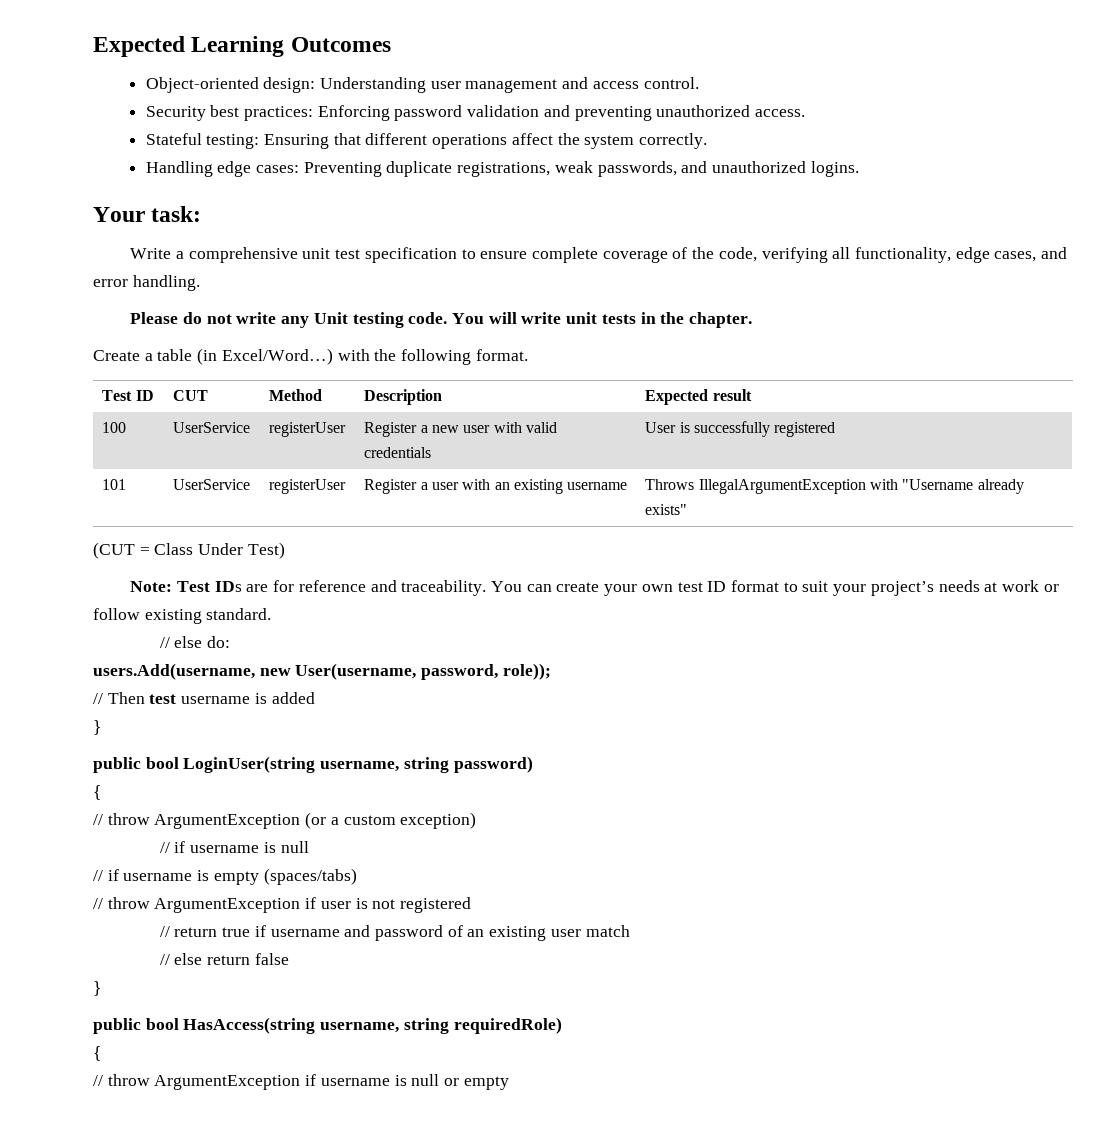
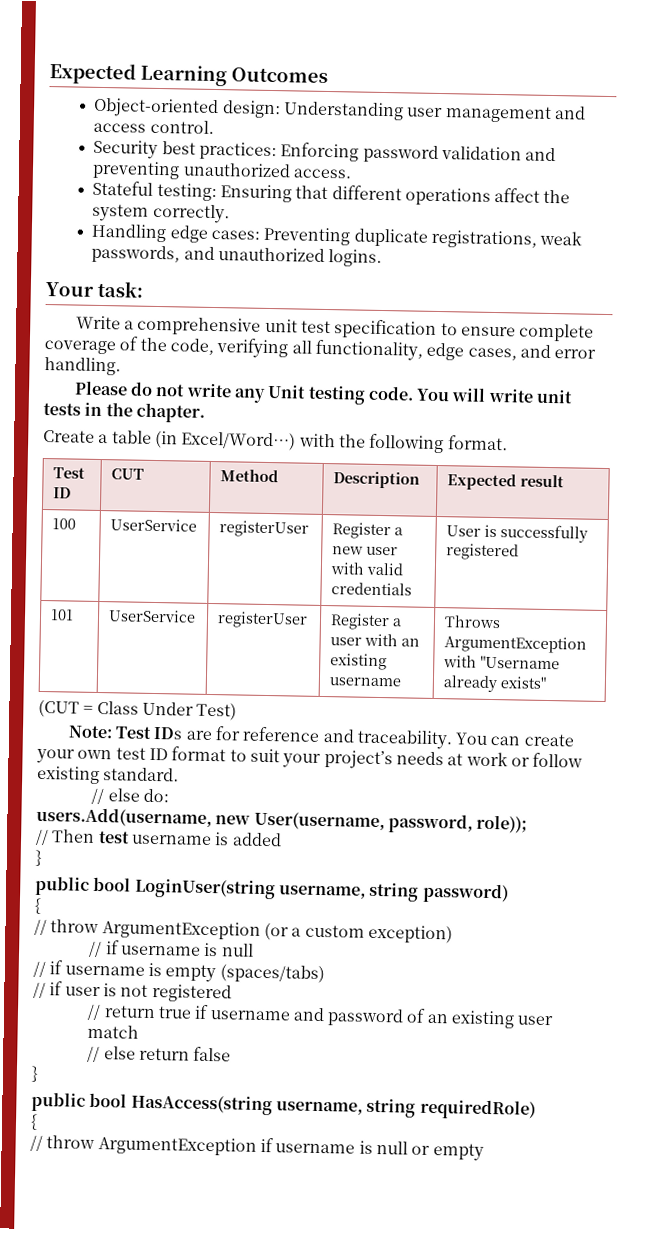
[698,479,866,494] IllegalArgumentException -> [444,635,588,654] ArgumentException
[107,897,301,913] throw ArgumentException -> (46, 990) none

